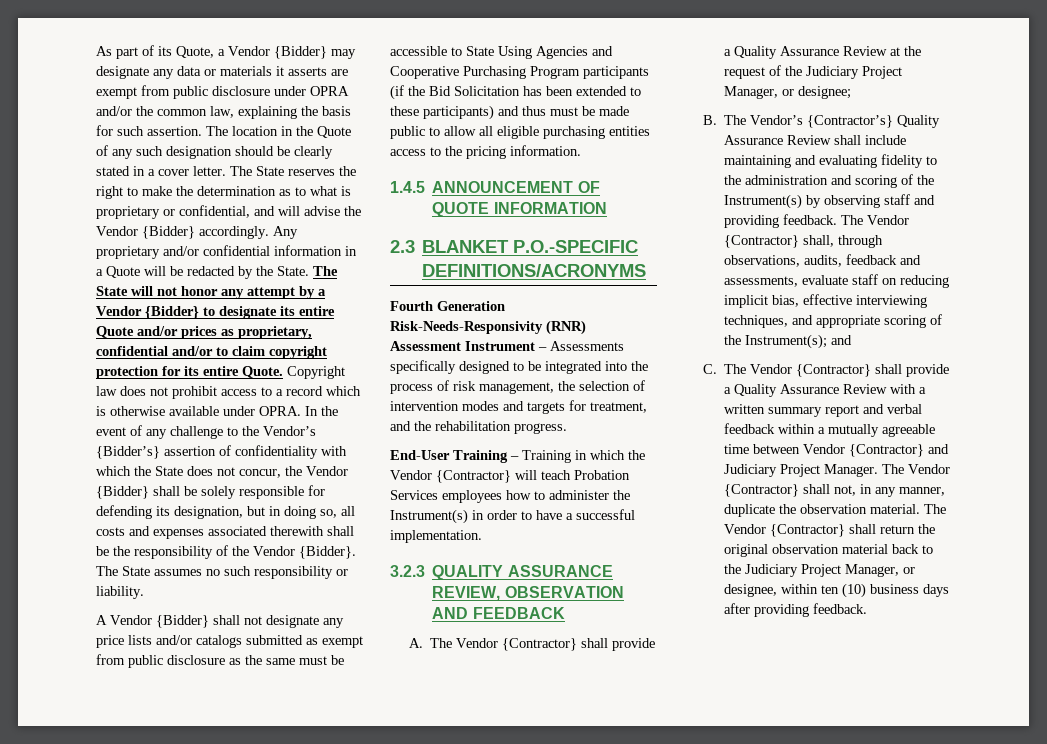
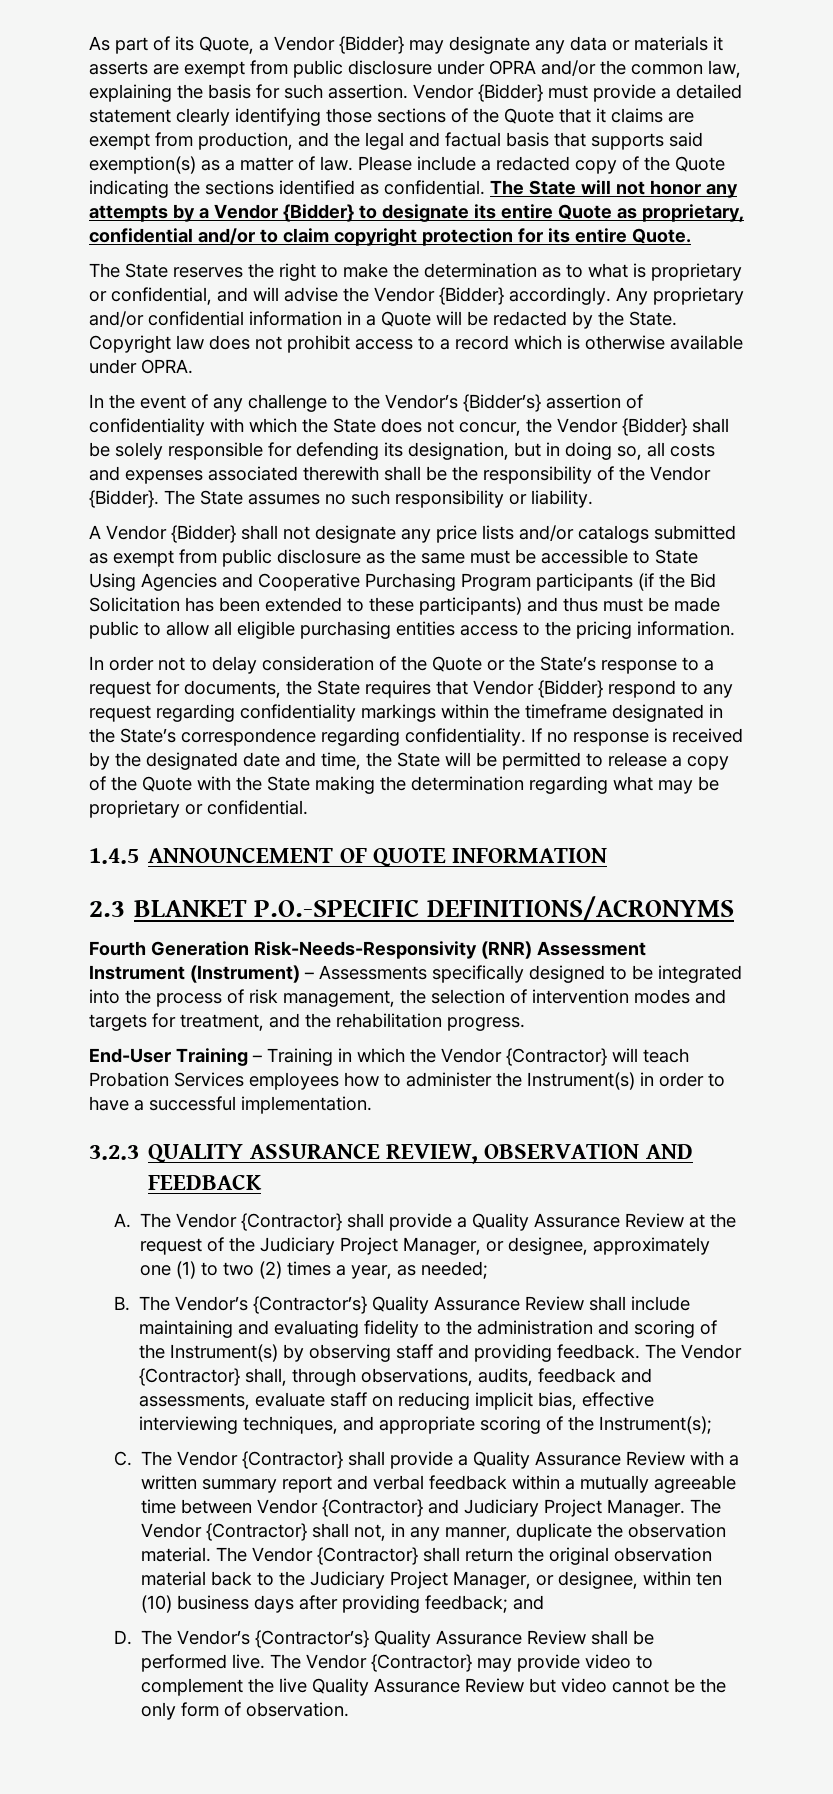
[206,126,351,138] [96,145,333,159] [96,166,226,176] The location in the Quote of any such designation should be clearly stated in a cover letter. -> [413,84,742,102] [89,108,694,126] [89,132,703,150] [89,156,725,174] [89,180,738,198] [89,204,744,222] [89,228,691,246] Vendor {Bidder} must provide a detailed statement clearly identifying those sections of the Quote that it claims are exempt from production, and the legal and factual basis that supports said exemption(s) as a matter of law. Please include a redacted copy of the Quote indicating the sections identified as confidential. The State will not honor any attempts by a Vendor {Bidder} to designate its entire Quote as proprietary, confidential and/or to claim copyright protection for its entire Quote. //
[313,266,338,276] [96,286,326,299] [96,306,335,319] [96,326,312,339] [96,346,327,359] [96,366,283,379] The State will not honor any attempt by a Vendor {Bidder} to designate its entire Quote and/or prices as proprietary, confidential and/or to claim copyright protection for its entire Quote. -> (677, 318) none
(301, 411) none -> (193, 366) //
(581, 150) none -> [89,656,714,674] [89,680,733,698] [89,704,723,722] [89,728,743,746] [89,752,729,770] [89,776,719,794] [89,800,308,818] // In order not to delay consideration of the Quote or the State’s response to a request for documents, the State requires that Vendor {Bidder} respond to any request regarding confidentiality markings within the timeframe designated in the State’s correspondence regarding confidentiality. If no response is received by the designated date and time, the State will be permitted to release a copy of the Quote with the State making the determination regarding what may be proprietary or confidential.
(535, 346) none -> [190,965,300,983] (Instrument)
[798,86,852,99] designee; -> [508,1237,711,1255] [140,1261,489,1279] designee, approximately one (1) to two (2) times a year, as needed;
[831,335,853,345] and -> (713, 1425) none
[813,603,868,614] feedback. -> [425,1595,545,1613] [114,1630,655,1648] [141,1654,654,1672] [141,1678,727,1696] [141,1702,350,1720] feedback; and // D. The Vendor’s {Contractor’s} Quality Assurance Review shall be performed live. The Vendor {Contractor} may provide video to complement the live Quality Assurance Review but video cannot be the only form of observation.

